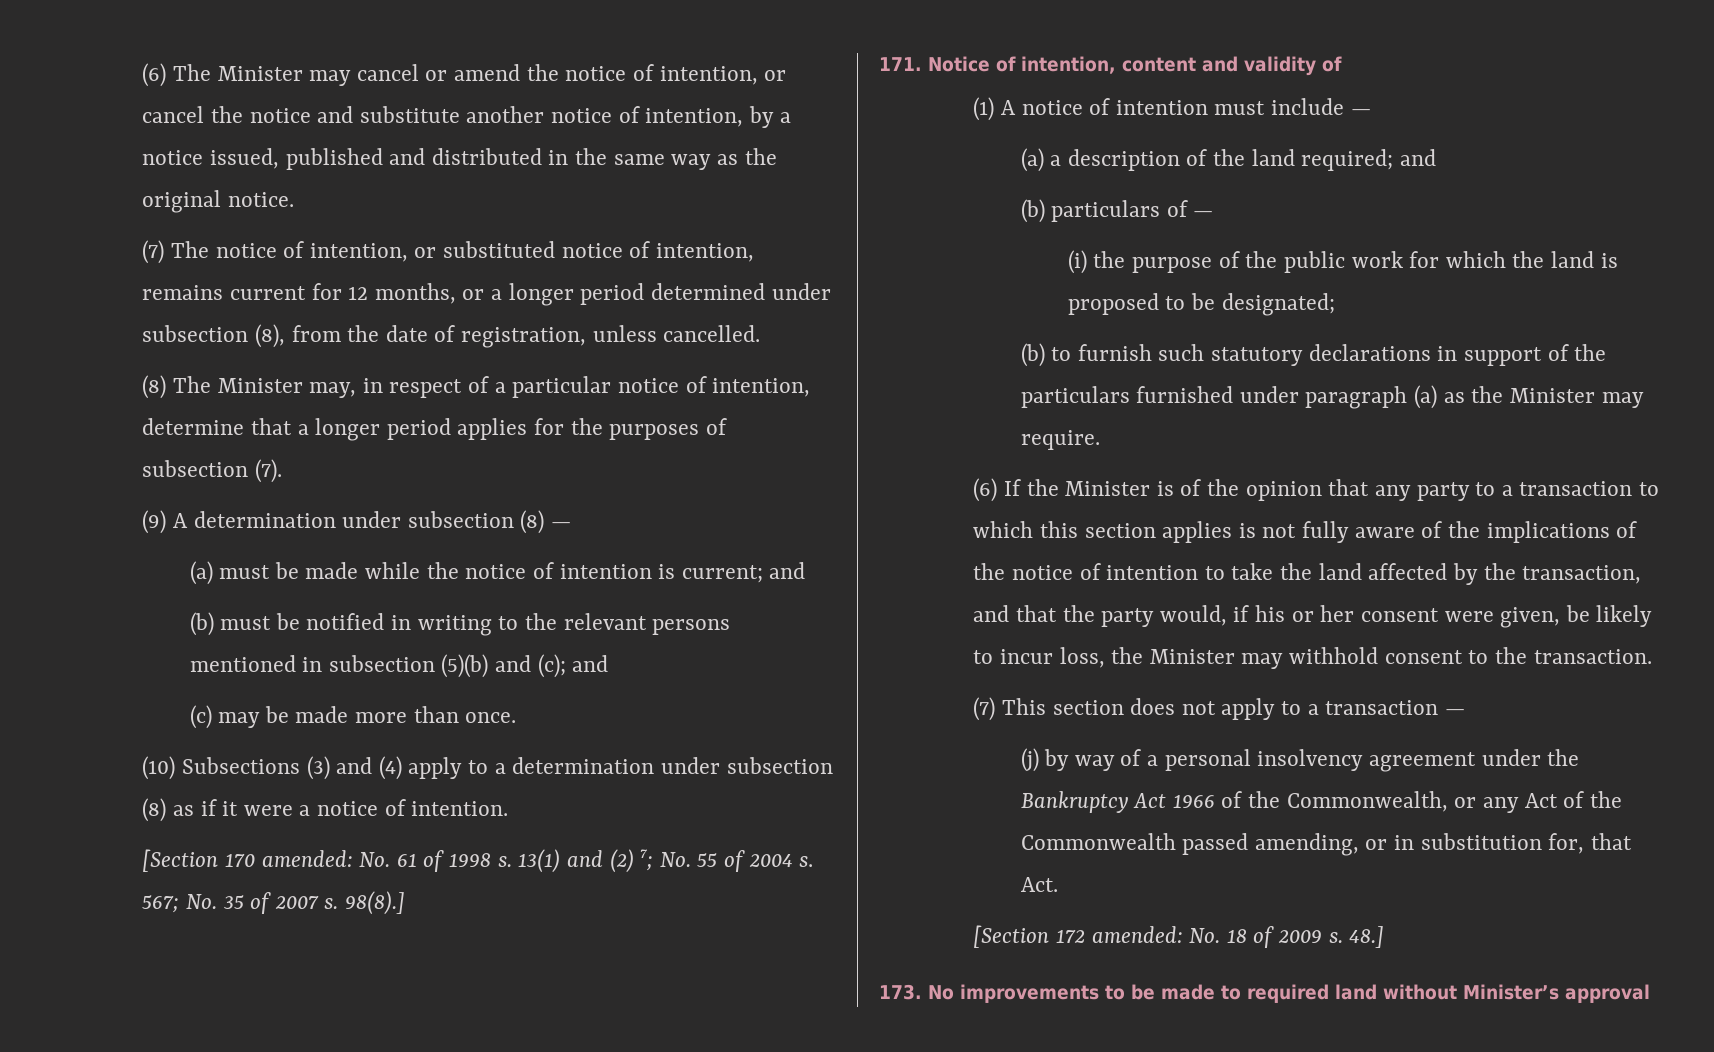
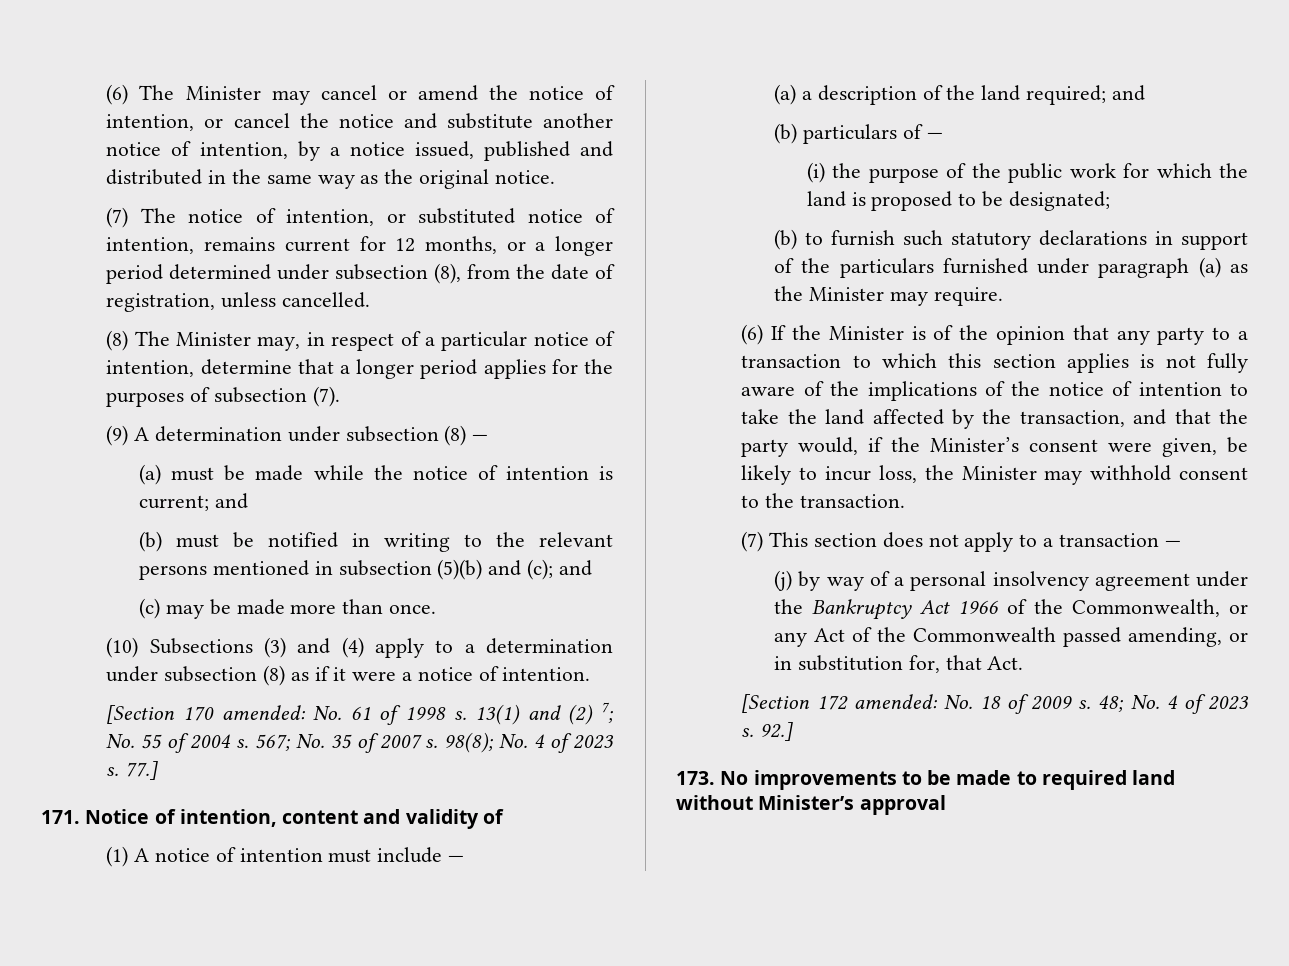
[345,891,406,915] 98(8).] -> [444,732,615,753] [106,761,159,780] 98(8); No. 4 of 2023 s. 77.]
[1255,605,1355,622] his or her -> [891,437,1020,452] the Minister’s
[1349,926,1385,948] 48.] -> [1098,694,1249,714] [741,722,794,741] 48; No. 4 of 2023 s. 92.]

